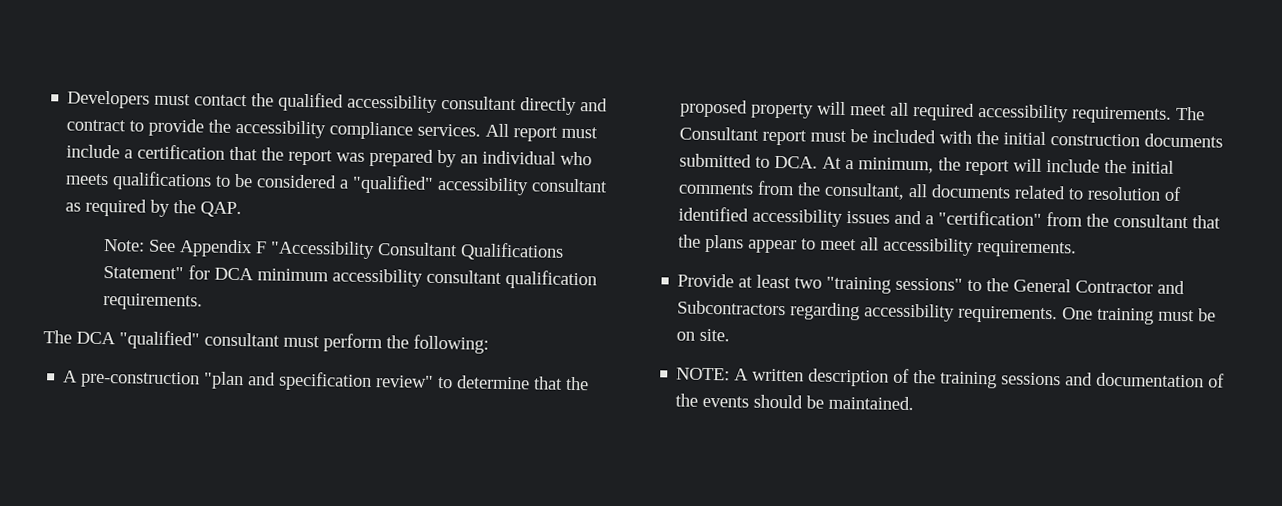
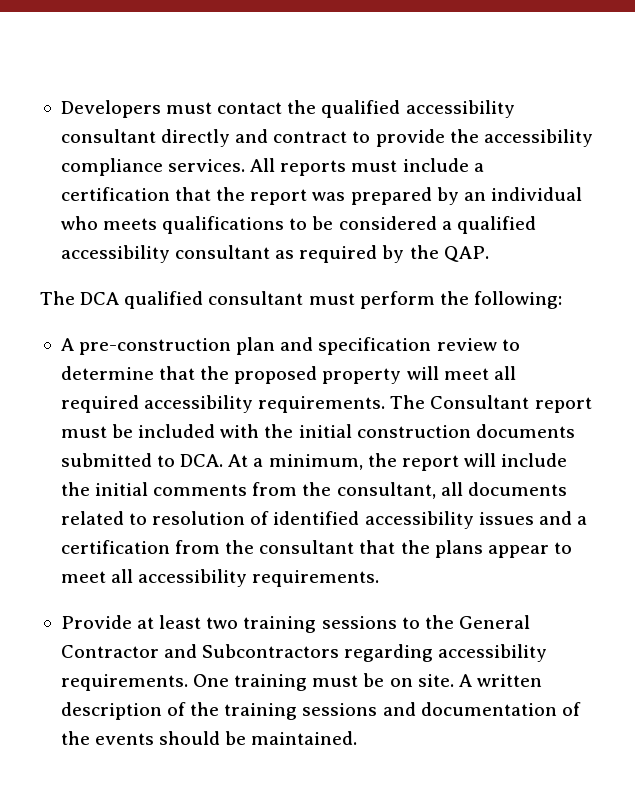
[513,126,559,142] report -> [280,160,347,176] reports
[352,174,435,194] "qualified" -> [456,216,536,234] qualified
[103,239,565,261] [103,265,598,290] [103,293,204,311] // Note: See Appendix F "Accessibility Consultant Qualifications Statement" for DCA minimum accessibility consultant qualification requirements. -> (489, 254) none
[119,330,200,350] "qualified" -> [124,291,204,309] qualified
[203,371,245,390] "plan -> [236,337,276,355] plan
[375,375,435,388] review" -> [436,338,497,351] review
[938,210,1043,226] "certification" -> [60,540,170,554] certification
[826,276,964,294] "training sessions" -> [243,616,397,633] training sessions
[676,367,731,381] // NOTE: -> (454, 680) none

